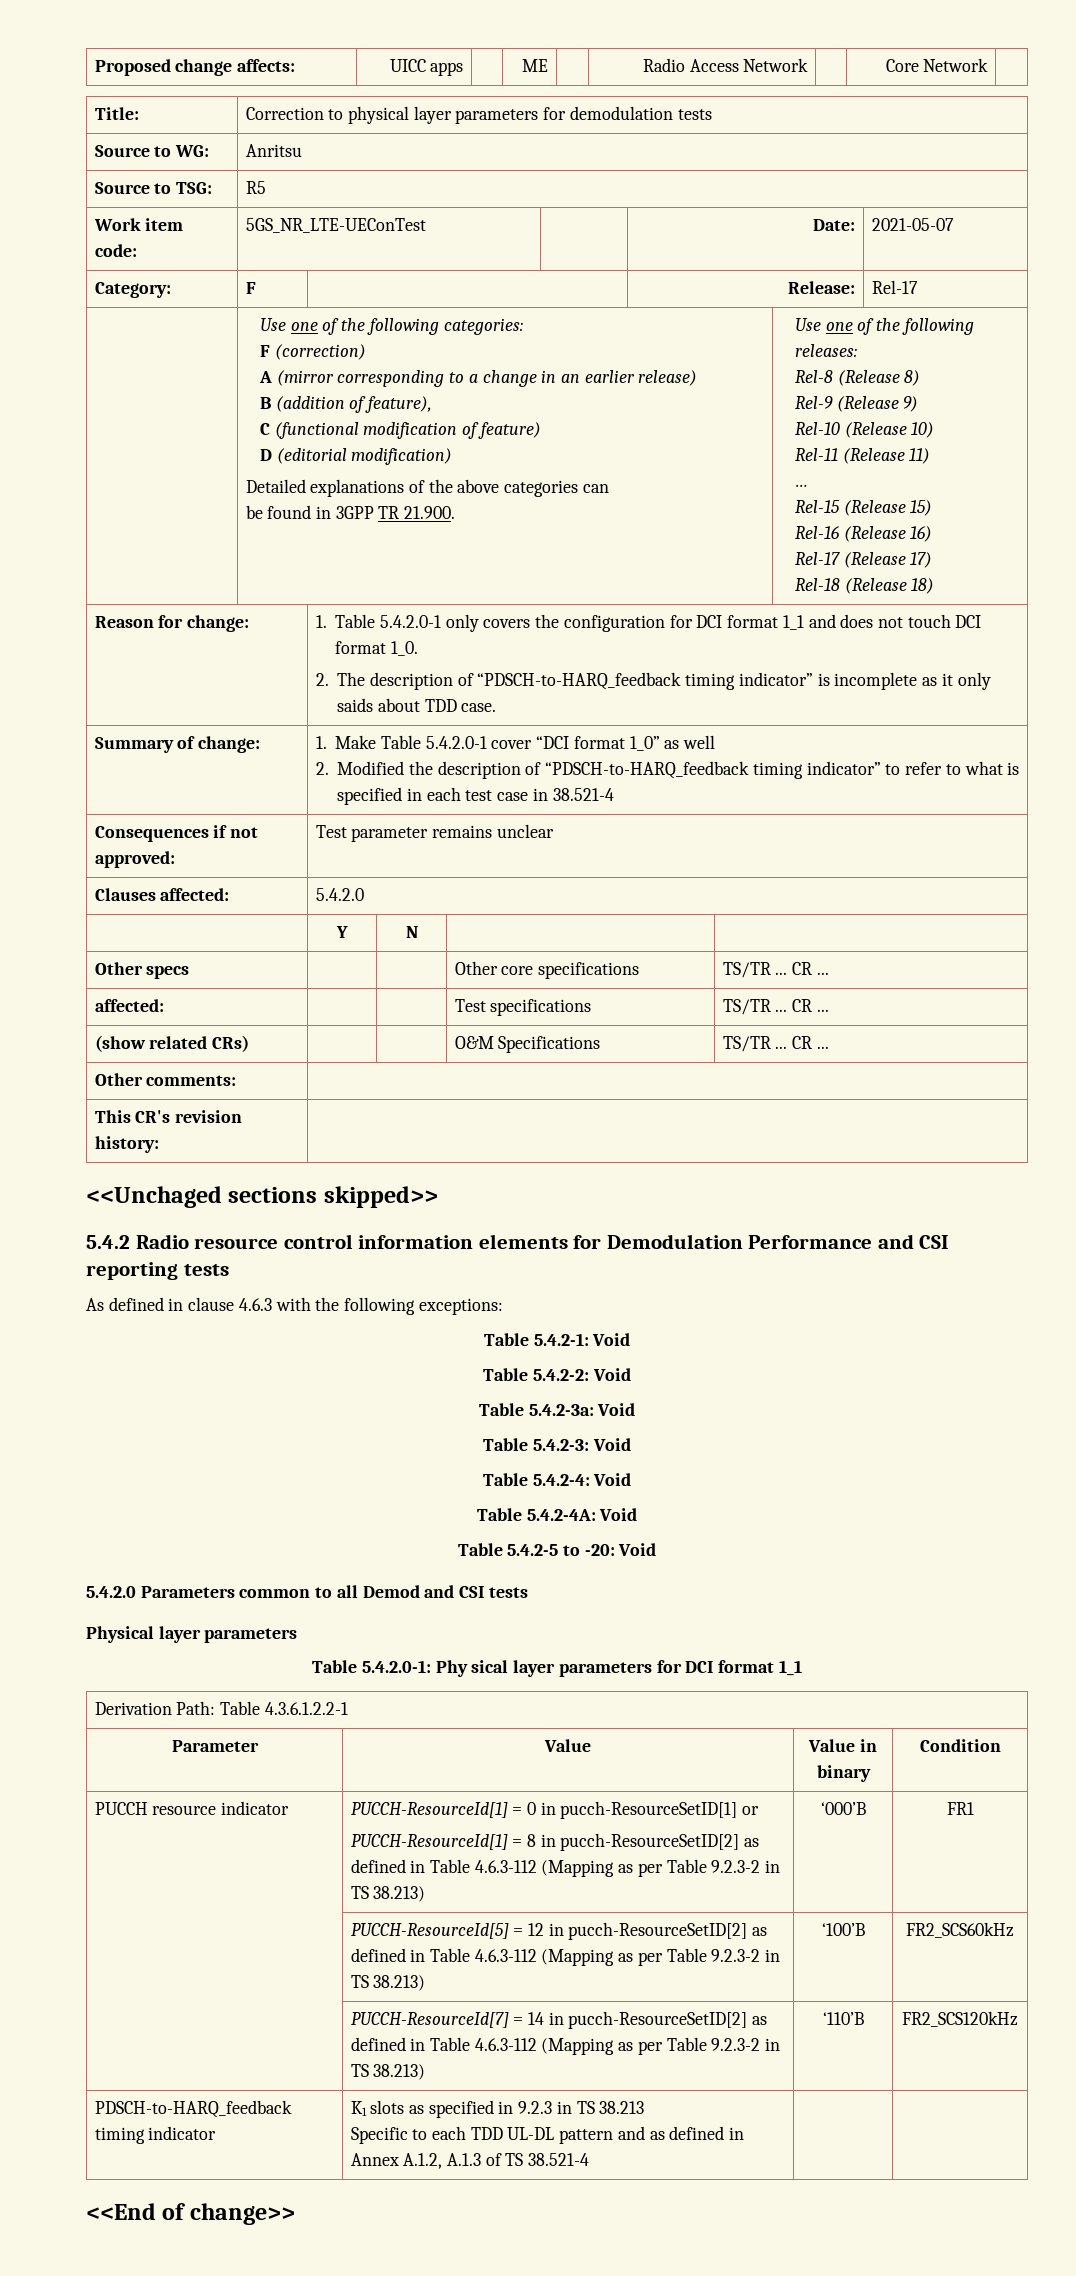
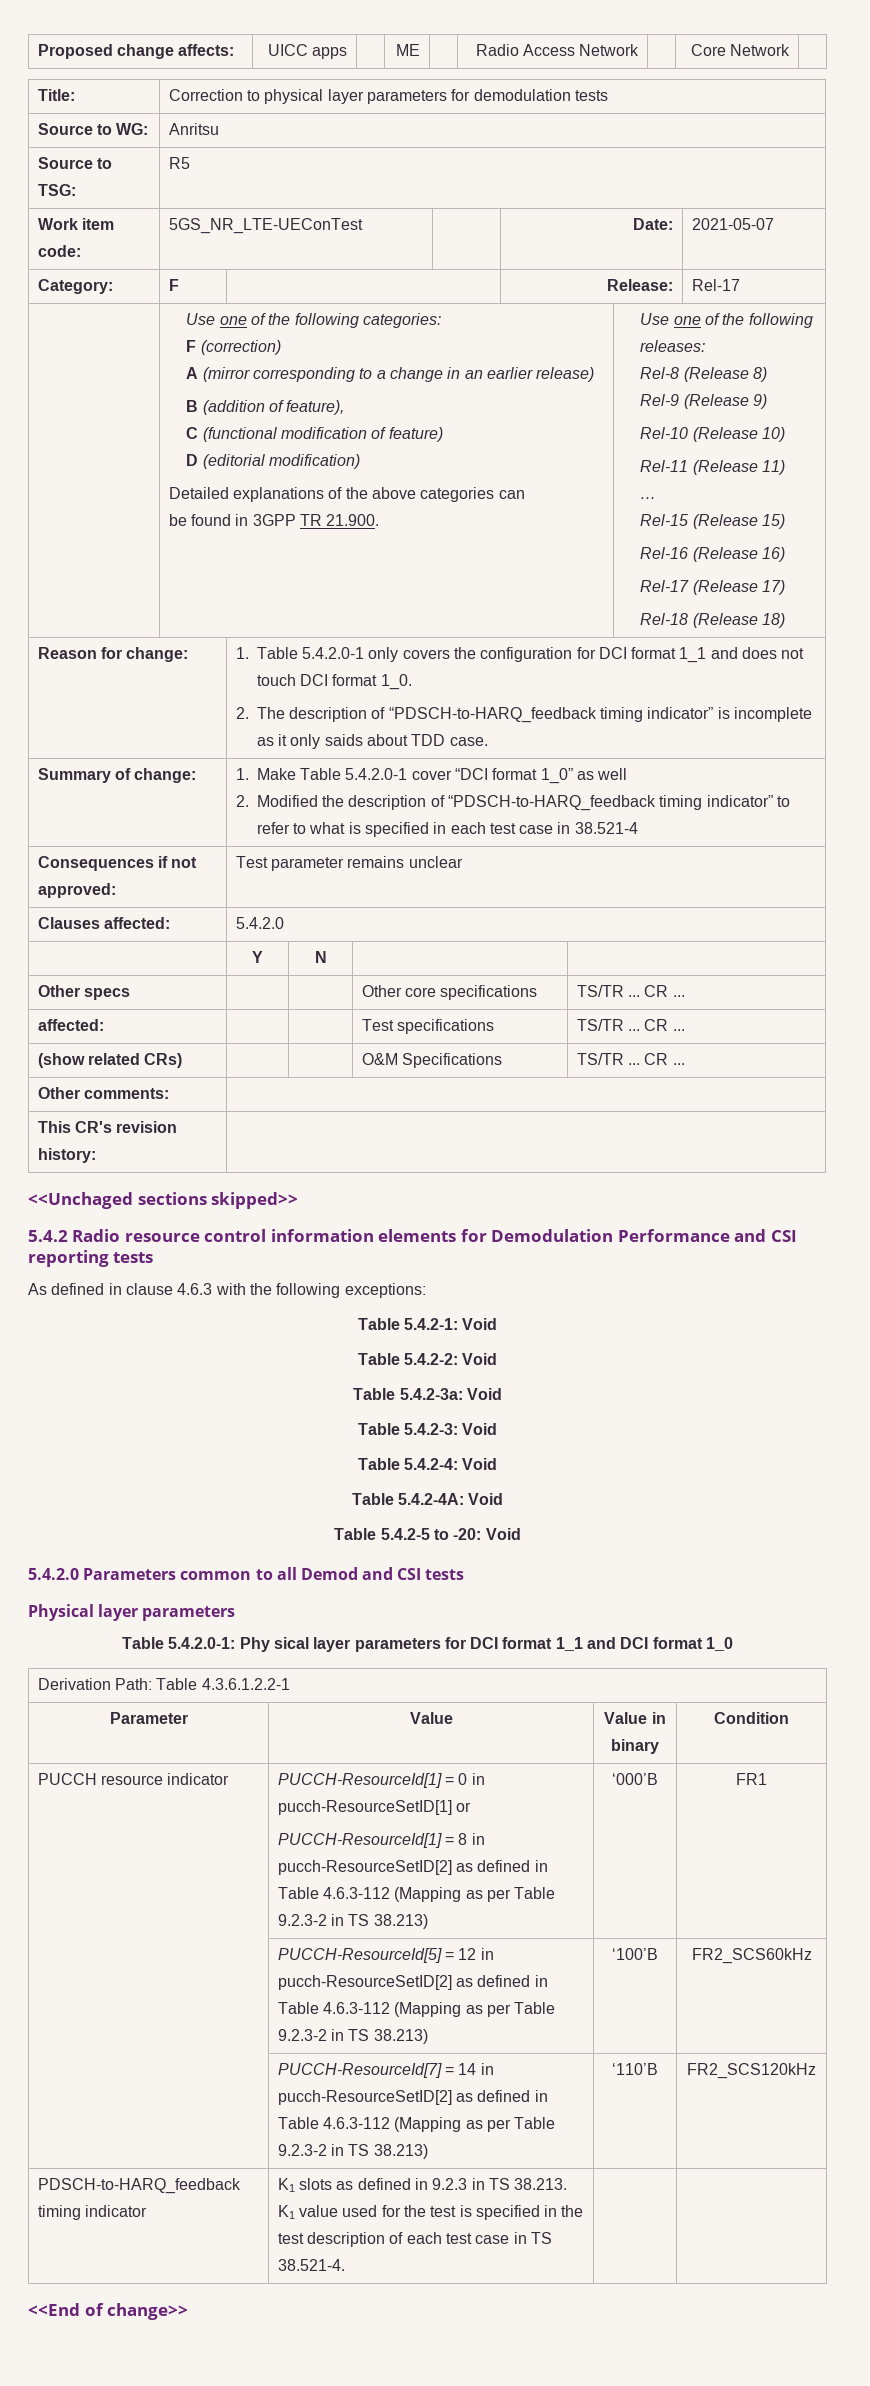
(802, 1668) none -> [587,1637,734,1651] and DCI format 1_0
[428,2100,494,2118] specified -> [357,2178,411,2190] defined
[599,2101,645,2114] [350,2126,745,2144] [350,2153,590,2169] 38.213 // Specific to each TDD UL-DL pattern and as defined in Annex A.1.2, A.1.3 of TS 38.521-4 -> [514,2178,568,2190] [277,2205,584,2220] [277,2232,552,2247] [277,2259,345,2271] 38.213. K1 value used for the test is specified in the test description of each test case in TS 38.521-4.

